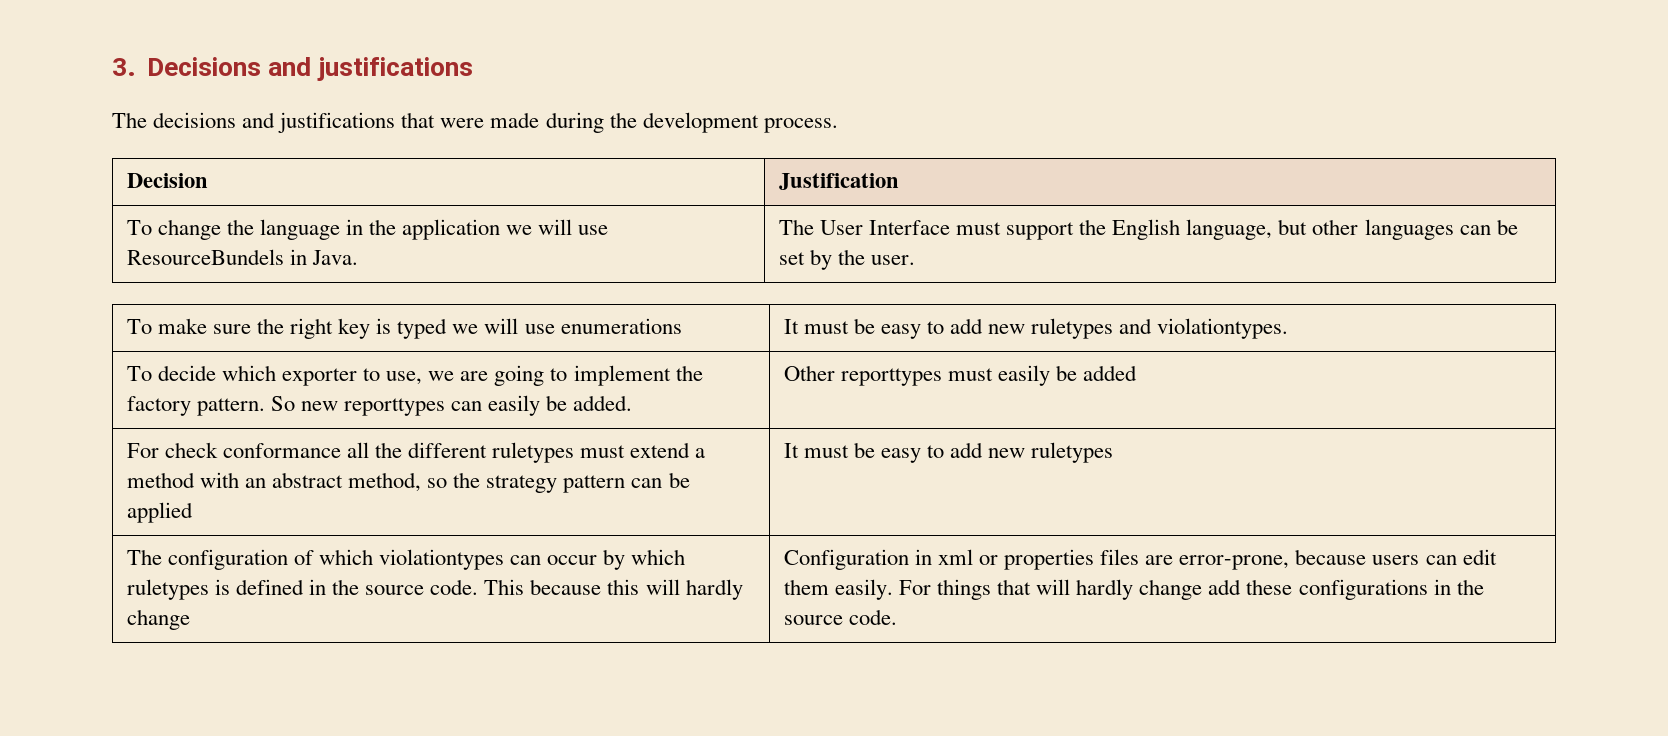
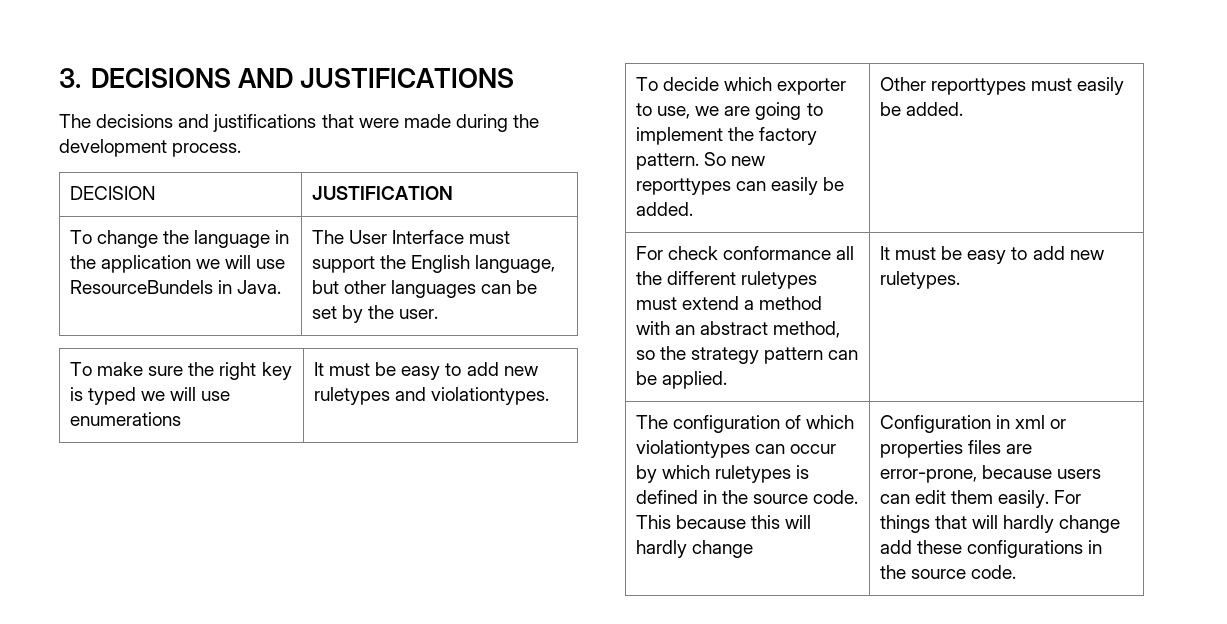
[147,57,473,81] Decisions and justifications -> [90,68,514,88] DECISIONS AND JUSTIFICATIONS
[126,173,208,188] [778,173,899,190] Decision | Justification -> [69,186,155,200] [311,186,453,200] DECISION | JUSTIFICATION
[1083,365,1138,381] added -> [906,102,964,116] added.
[126,502,193,523] [783,442,1114,463] applied | It must be easy to add new ruletypes -> [662,371,728,389] [879,246,1104,264] [879,271,960,289] applied. | It must be easy to add new ruletypes.

